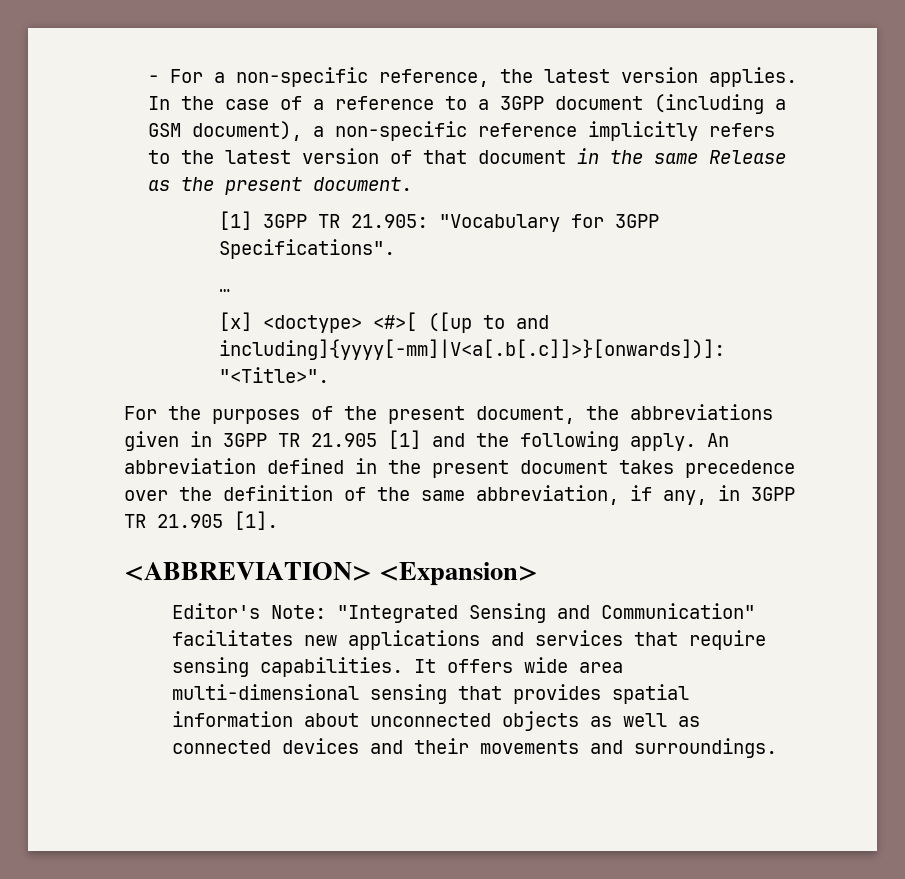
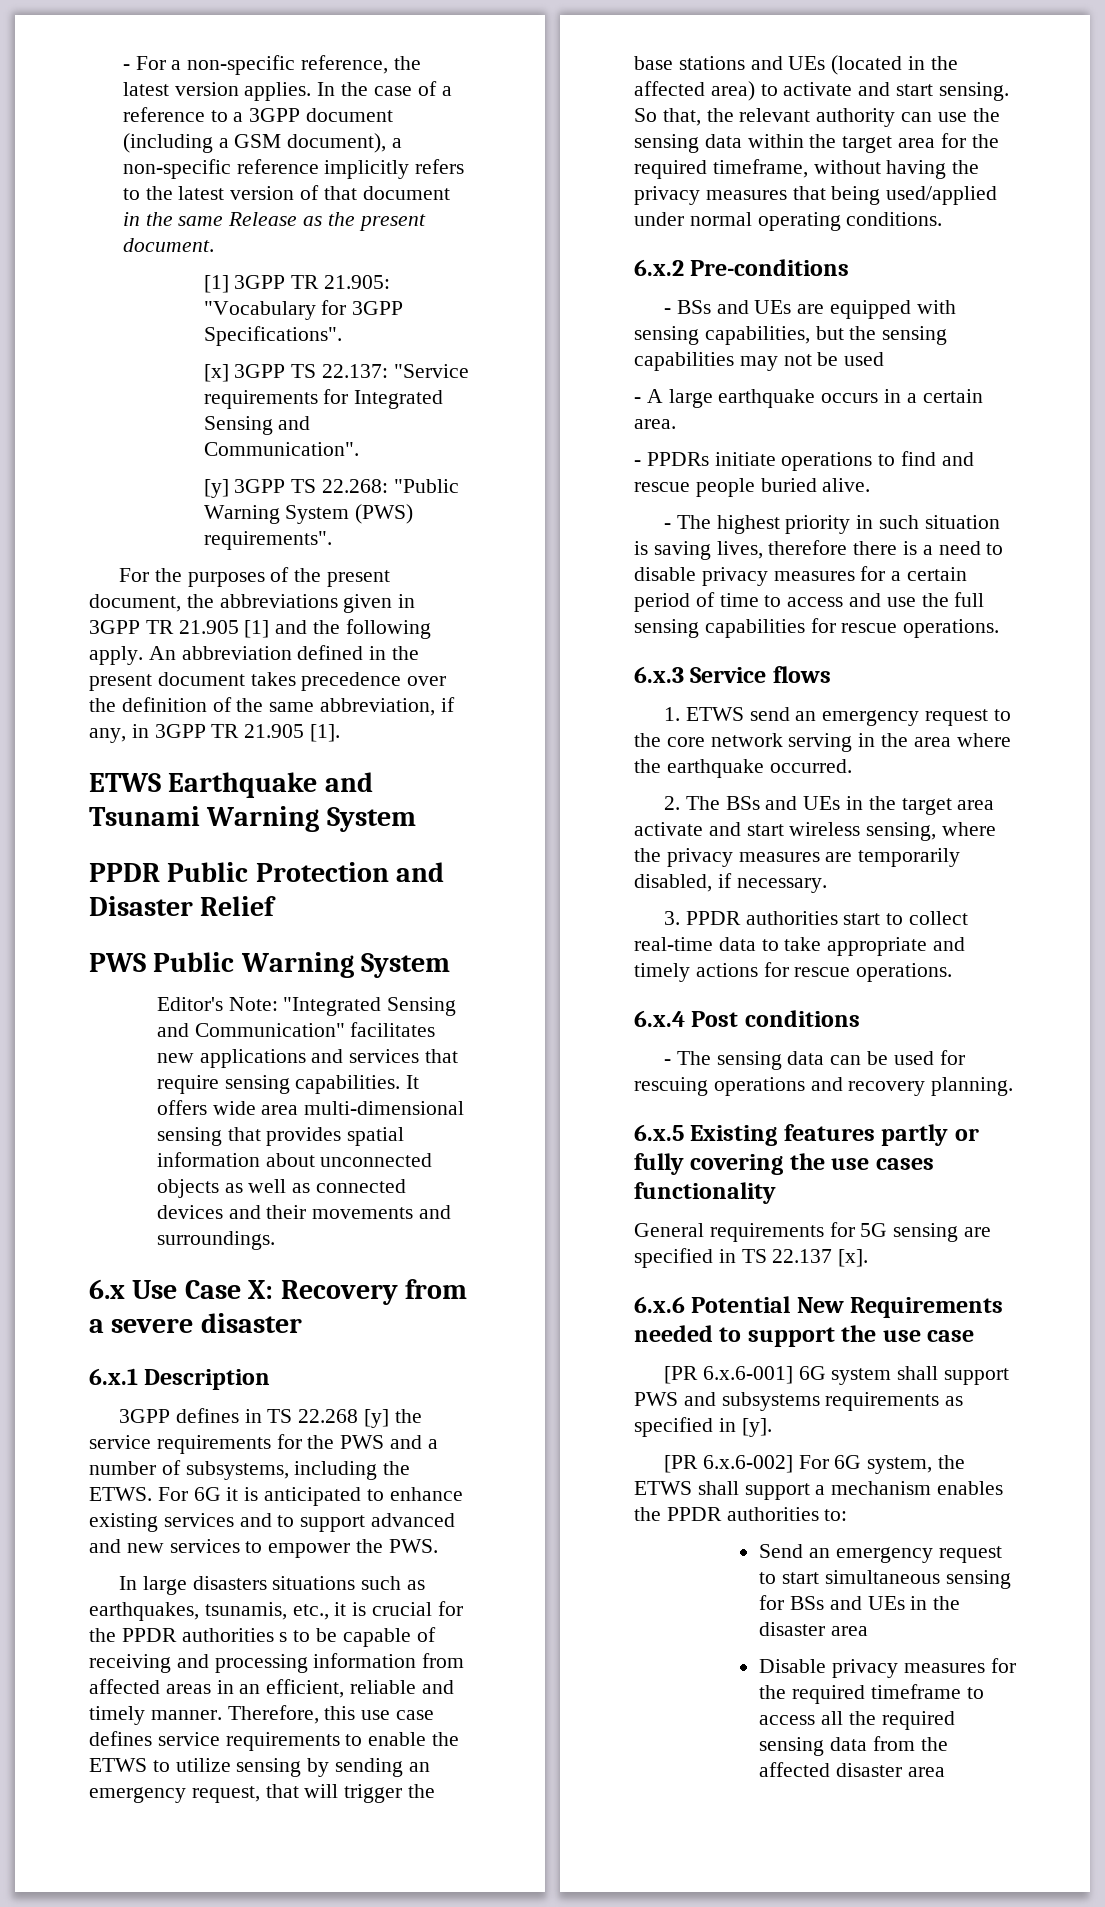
[219,289,231,292] [219,312,550,333] [219,339,726,360] [219,367,330,383] … // [x] <doctype> <#>[ ([up to and including]{yyyy[-mm]|V<a[.b[.c]]>}[onwards])]: "<Title>". -> [203,364,469,382] [203,389,444,409] [203,416,311,435] [203,442,359,456] [203,479,459,498] [203,504,414,524] [203,531,332,550] [x] 3GPP TS 22.137: "Service requirements for Integrated Sensing and Communication". // [y] 3GPP TS 22.268: "Public Warning System (PWS) requirements".
[124,562,539,586] <ABBREVIATION> <Expansion> -> [89,772,373,798] [89,806,416,832] [89,862,445,882] [89,896,277,916] [89,952,451,978] ETWS Earthquake and Tsunami Warning System // PPDR Public Protection and Disaster Relief // PWS Public Warning System
(777, 748) none -> [89,1279,468,1305] [89,1313,302,1333] [89,1368,271,1390] [118,1408,422,1428] [89,1434,438,1454] [89,1460,411,1480] [89,1487,463,1506] [89,1513,456,1532] [89,1539,438,1558] [118,1576,425,1595] [89,1601,463,1621] [89,1627,436,1647] [89,1653,465,1673] [89,1679,454,1698] [89,1705,435,1725] [89,1731,460,1751] [89,1758,430,1777] [89,1784,436,1803] [634,55,958,75] [634,81,1009,101] [634,108,1000,127] [634,133,999,153] [634,159,980,179] [634,186,998,205] [634,212,943,231] [634,259,850,276] [663,300,956,319] [634,326,948,345] [634,352,885,371] [634,389,983,408] [634,419,676,429] [634,451,974,471] [634,478,871,497] [663,515,1000,534] [634,540,1004,560] [634,566,968,586] [634,592,985,612] [634,618,1000,638] [634,666,831,683] [663,707,1011,726] [634,733,1011,752] [634,759,852,778] [663,796,995,815] [634,822,997,841] [634,848,961,867] [634,873,827,893] [663,911,968,925] [634,937,966,956] [634,962,953,982] [634,1010,860,1027] [663,1050,965,1070] [634,1077,1014,1096] [634,1124,979,1146] [634,1153,934,1175] [634,1182,776,1204] [634,1222,992,1242] [634,1248,869,1268] [634,1296,1004,1318] [634,1325,975,1347] [663,1366,1009,1385] [634,1392,964,1411] [634,1417,772,1437] [663,1455,965,1474] [634,1481,1004,1500] [634,1507,848,1521] [759,1544,1002,1563] [759,1570,1011,1589] [759,1595,961,1610] [759,1622,869,1636] [759,1658,1016,1678] [759,1684,984,1704] [759,1711,955,1730] [759,1736,948,1756] [759,1762,945,1777] // 6.x Use Case X: Recovery from a severe disaster // 6.x.1 Description // 3GPP defines in TS 22.268 [y] the service requirements for the PWS and a number of subsystems, including the ETWS. For 6G it is anticipated to enhance existing services and to support advanced and new services to empower the PWS. // In large disasters situations such as earthquakes, tsunamis, etc., it is crucial for the PPDR authorities s to be capable of receiving and processing information from affected areas in an efficient, reliable and timely manner. Therefore, this use case defines service requirements to enable the ETWS to utilize sensing by sending an emergency request, that will trigger the base stations and UEs (located in the affected area) to activate and start sensing. So that, the relevant authority can use the sensing data within the target area for the required timeframe, without having the privacy measures that being used/applied under normal operating conditions. // 6.x.2 Pre-conditions // - BSs and UEs are equipped with sensing capabilities, but the sensing capabilities may not be used // - A large earthquake occurs in a certain area. // - PPDRs initiate operations to find and rescue people buried alive. // - The highest priority in such situation is saving lives, therefore there is a need to disable privacy measures for a certain period of time to access and use the full sensing capabilities for rescue operations. // 6.x.3 Service flows // 1. ETWS send an emergency request to the core network serving in the area where the earthquake occurred. // 2. The BSs and UEs in the target area activate and start wireless sensing, where the privacy measures are temporarily disabled, if necessary. // 3. PPDR authorities start to collect real-time data to take appropriate and timely actions for rescue operations. // 6.x.4 Post conditions // - The sensing data can be used for rescuing operations and recovery planning. // 6.x.5 Existing features partly or fully covering the use cases functionality // General requirements for 5G sensing are specified in TS 22.137 [x]. // 6.x.6 Potential New Requirements needed to support the use case // [PR 6.x.6-001] 6G system shall support PWS and subsystems requirements as specified in [y]. // [PR 6.x.6-002] For 6G system, the ETWS shall support a mechanism enables the PPDR authorities to: // Send an emergency request to start simultaneous sensing for BSs and UEs in the disaster area // Disable privacy measures for the required timeframe to access all the required sensing data from the affected disaster area

